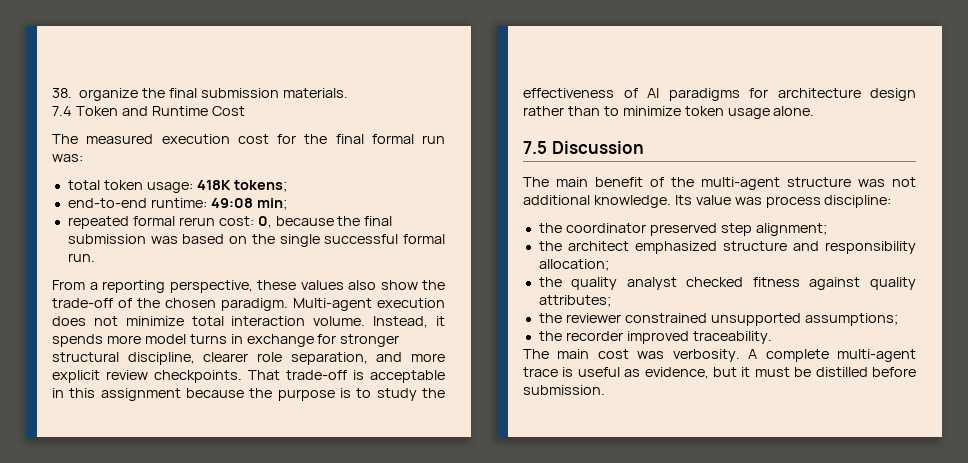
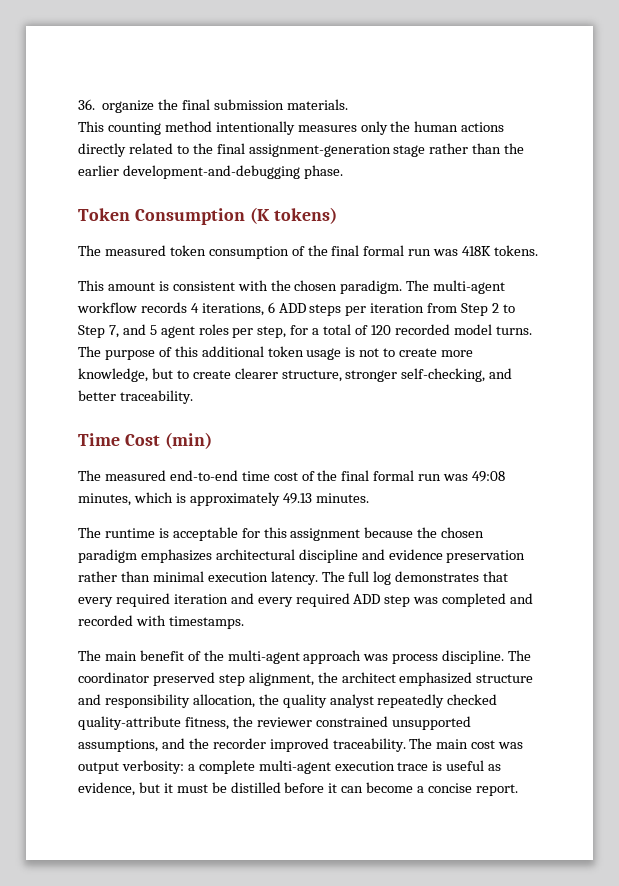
[52,88,72,98] 38. -> [78,99,95,110] 36.
[52,106,245,116] [52,134,445,144] [52,154,83,162] [67,180,287,193] [67,198,287,210] [67,216,393,229] [67,234,446,247] [67,253,95,262] [52,280,445,293] [52,298,445,311] [52,316,446,328] [52,334,400,347] [52,352,445,365] [52,370,347,383] 7.4 Token and Runtime Cost // The measured execution cost for the final formal run was: // total token usage: 418K tokens; // end-to-end runtime: 49:08 min; // repeated formal rerun cost: 0, because the final submission was based on the single successful formal run. // From a reporting perspective, these values also show the trade-off of the chosen paradigm. Multi-agent execution does not minimize total interaction volume. Instead, it spends more model turns in exchange for stronger structural discipline, clearer role separation, and more explicit review checkpoints. That trade-off -> [78,121,505,135] [78,143,525,157] [78,165,343,179] [78,207,337,225] [78,245,539,259] [78,280,506,294] [77,302,515,316] [78,324,532,338] [78,346,474,360] [78,368,513,382] [78,390,193,404] [78,432,212,449] [78,470,506,482] [78,492,369,506] [78,527,155,538] This counting method intentionally measures only the human actions directly related to the final assignment-generation stage rather than the earlier development-and-debugging phase. // Token Consumption (K tokens) // The measured token consumption of the final formal run was 418K tokens. // This amount is consistent with the chosen paradigm. The multi-agent workflow records 4 iterations, 6 ADD steps per iteration from Step 2 to Step 7, and 5 agent roles per step, for a total of 120 recorded model turns. The purpose of this additional token usage is not to create more knowledge, but to create clearer structure, stronger self-checking, and better traceability. // Time Cost (min) // The measured end-to-end time cost of the final formal run was 49:08 minutes, which is approximately 49.13 minutes. // The runtime
[52,388,64,398] in -> [241,528,260,538] for
[277,388,445,401] [523,88,916,101] [523,106,815,119] [523,141,644,154] purpose is to study the effectiveness of AI paradigms for architecture design rather than to minimize token usage alone. // 7.5 Discussion -> [441,527,485,538] [78,549,526,563] [78,571,509,585] [78,593,534,607] [78,615,244,629] chosen paradigm emphasizes architectural discipline and evidence preservation rather than minimal execution latency. The full log demonstrates that every required iteration and every required ADD step was completed and recorded with timestamps.
[787,177,916,187] [523,195,892,208] [538,223,562,233] structure was not additional knowledge. Its value was process discipline: // the -> [303,650,532,664] approach was process discipline. The
[755,223,827,236] alignment; // -> [248,672,314,686] alignment,
[538,259,609,271] allocation; // -> [192,694,255,708] allocation,
[686,277,916,290] [538,295,611,307] checked fitness against quality attributes; // -> [377,694,498,708] [78,716,229,730] repeatedly checked quality-attribute fitness,
[804,313,898,326] assumptions; // -> [78,738,185,752] assumptions, and
(772, 337) // -> (406, 745) none
[672,349,758,362] verbosity. A -> [78,760,195,774] output verbosity: a
(916, 355) none -> [334,761,395,771] execution
[523,385,605,395] submission. -> [328,782,518,796] it can become a concise report.

